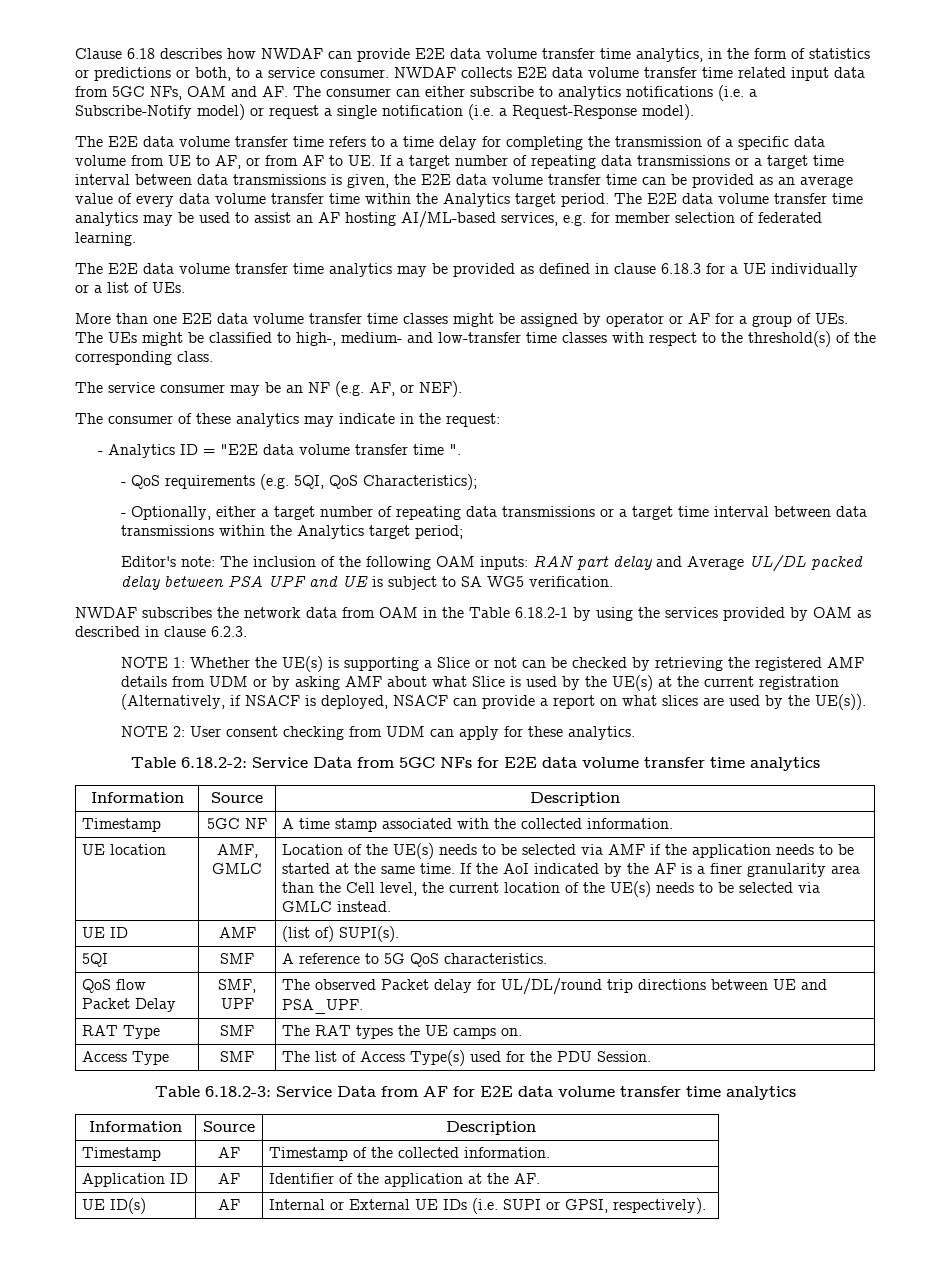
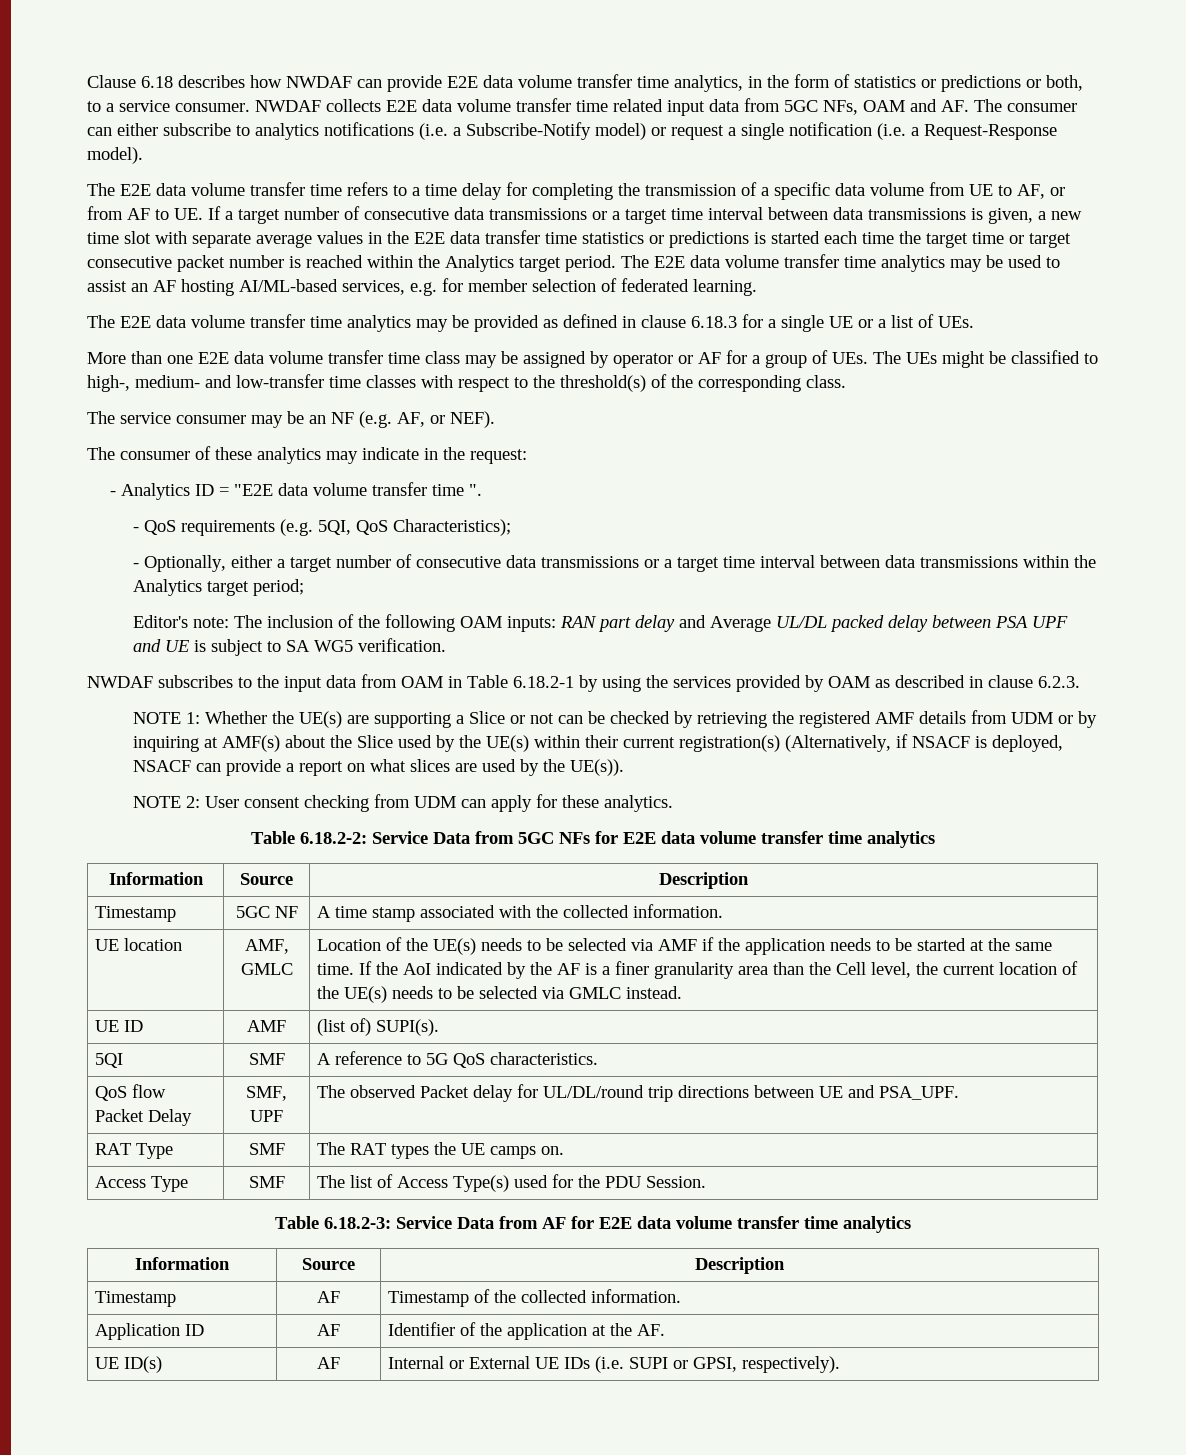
[531,155,596,169] repeating -> [364,208,449,220] consecutive
(389, 181) none -> [1038,211,1082,220] [87,231,382,248] a new time slot with separate average values in
[492,174,853,188] [75,193,360,207] volume transfer time can be provided as an average value of every data volume transfer time -> [485,230,1071,248] [87,255,363,272] transfer time statistics or predictions is started each time the target time or target consecutive packet number is reached
[743,263,858,277] UE individually -> [781,315,853,332] single UE
[403,313,494,327] classes might -> [425,351,497,368] class may
[395,506,461,520] repeating -> [416,556,502,568] consecutive
[217,607,301,618] the network -> [238,675,322,692] to the input
[442,607,464,618] the -> (462, 682) none
[327,657,339,668] is -> [347,715,370,724] are
[294,675,839,691] asking AMF about what Slice is used by the UE(s) at the current registration -> [133,735,781,752] inquiring at AMF(s) about the Slice used by the UE(s) within their current registration(s)

